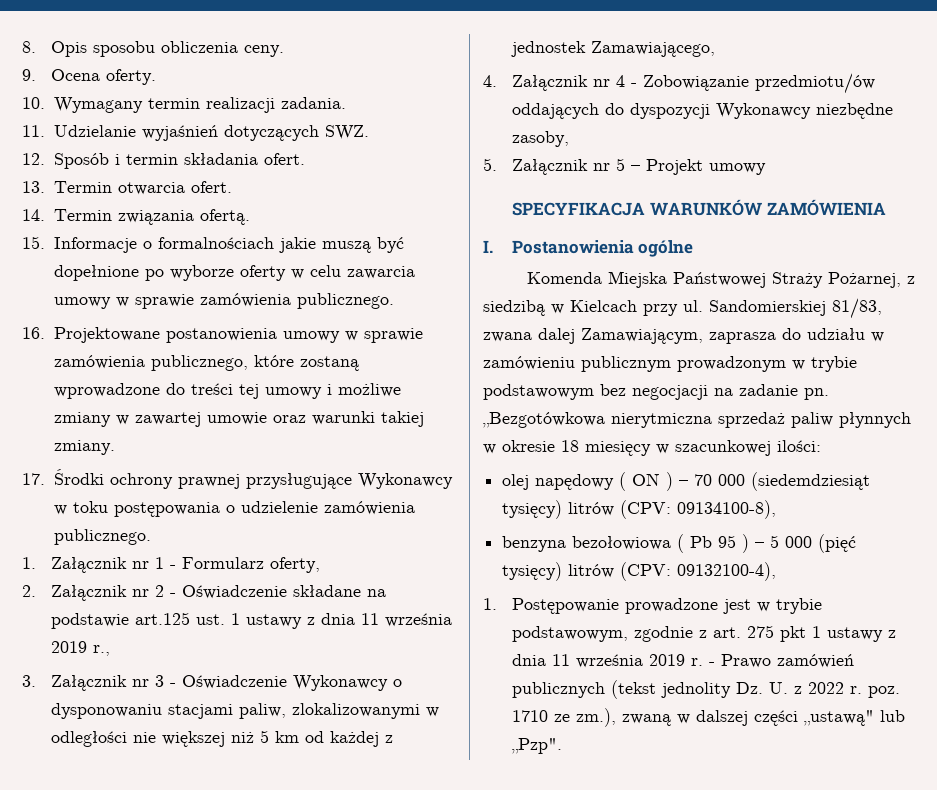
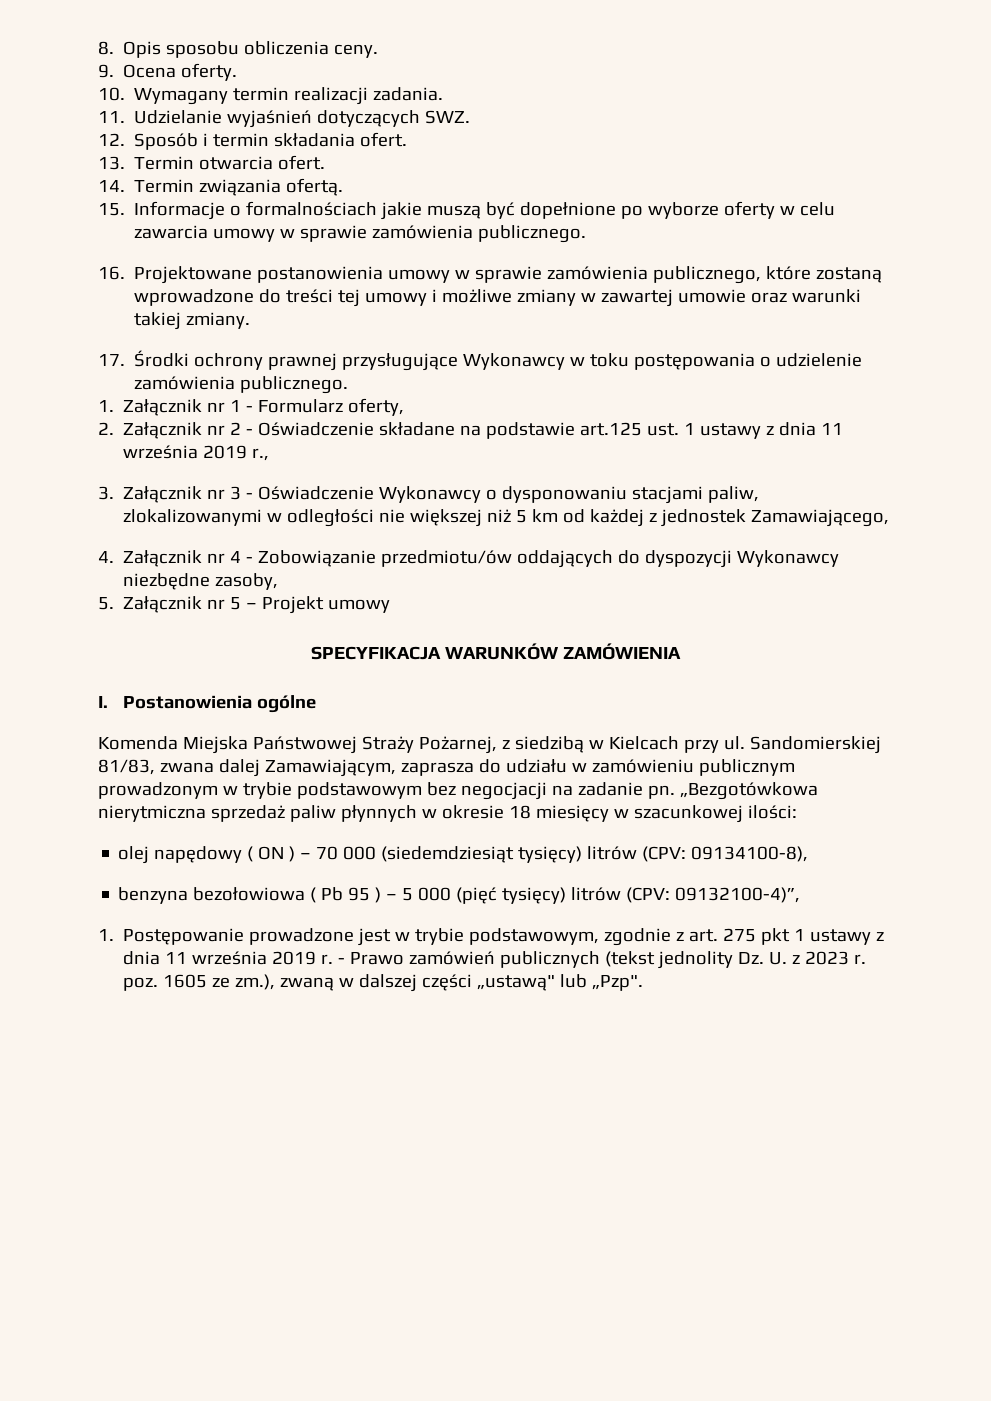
[677,562,777,581] 09132100-4), -> [675,887,801,903] 09132100-4)”,
[807,682,844,694] 2022 -> [805,951,850,965] 2023
[511,710,548,722] 1710 -> [163,974,208,988] 1605

